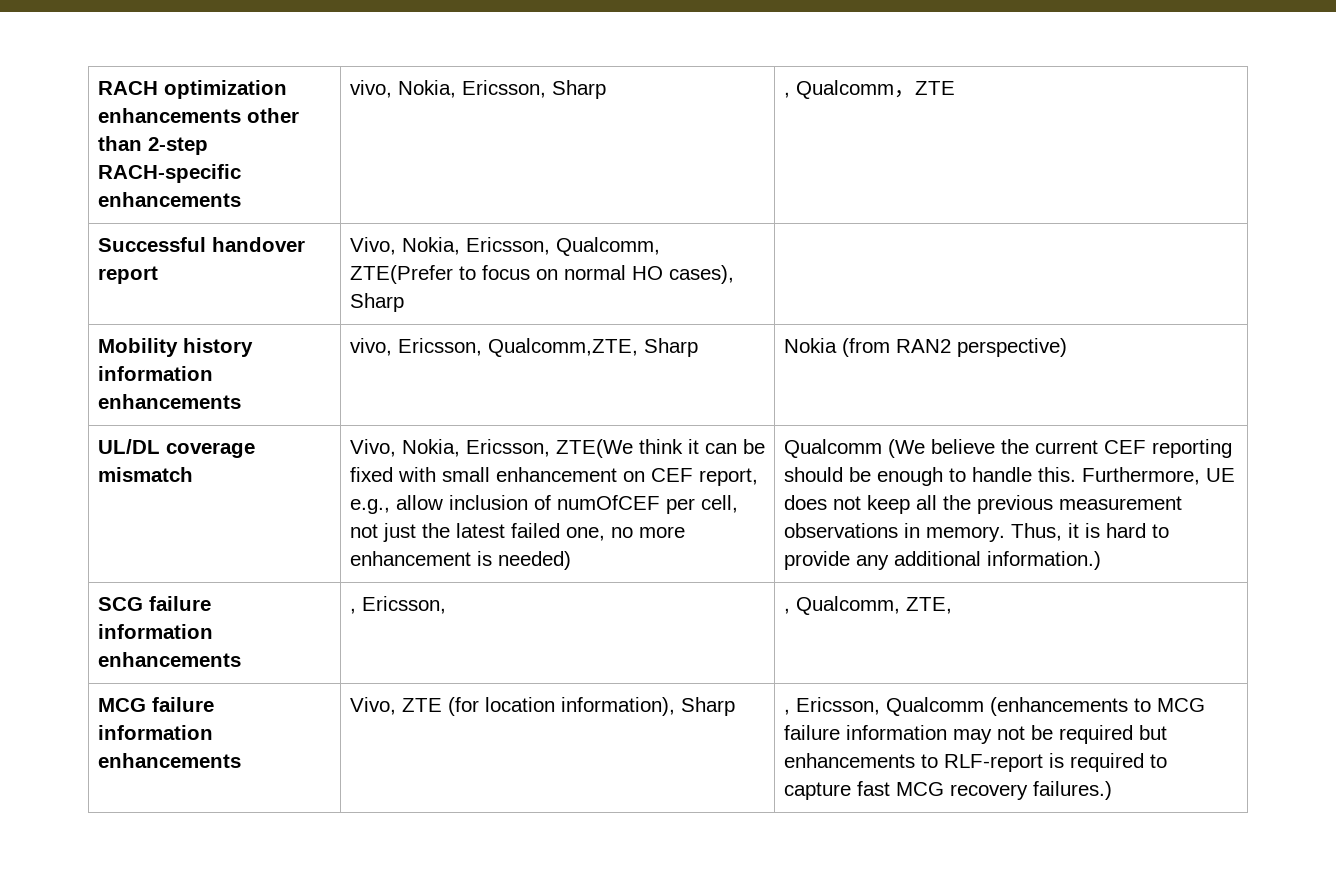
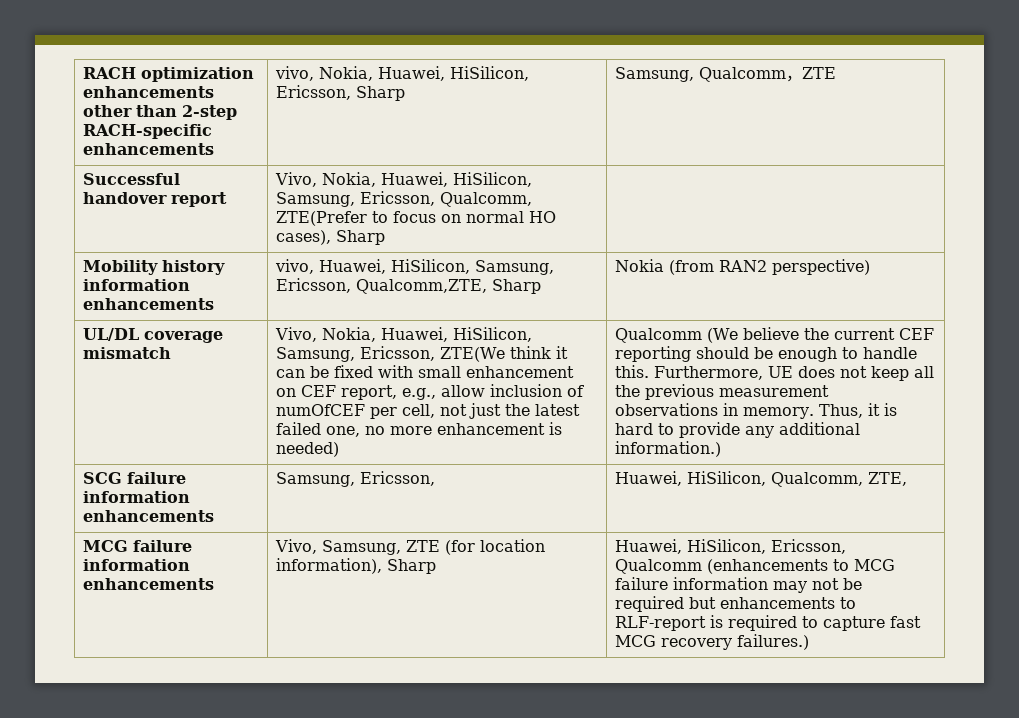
(456, 89) none -> [378,66,530,81] Huawei, HiSilicon,
[783,92,790,98] , -> [615,67,695,82] Samsung,
(460, 246) none -> [381,172,533,187] [276,192,356,207] Huawei, HiSilicon, Samsung,
(392, 347) none -> [319,259,555,275] Huawei, HiSilicon, Samsung,
(460, 448) none -> [381,327,533,342] [276,347,356,362] Huawei, HiSilicon, Samsung,
[349,608,356,614] , -> [276,472,356,487] Samsung,
[783,608,790,614] , -> [615,471,767,486] Huawei, HiSilicon,
(396, 706) none -> [322,540,402,555] Samsung,
[783,709,790,715] , -> [615,539,767,554] Huawei, HiSilicon,

